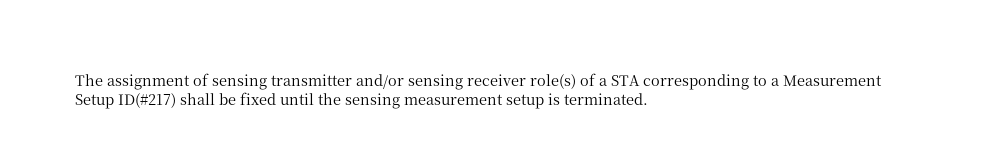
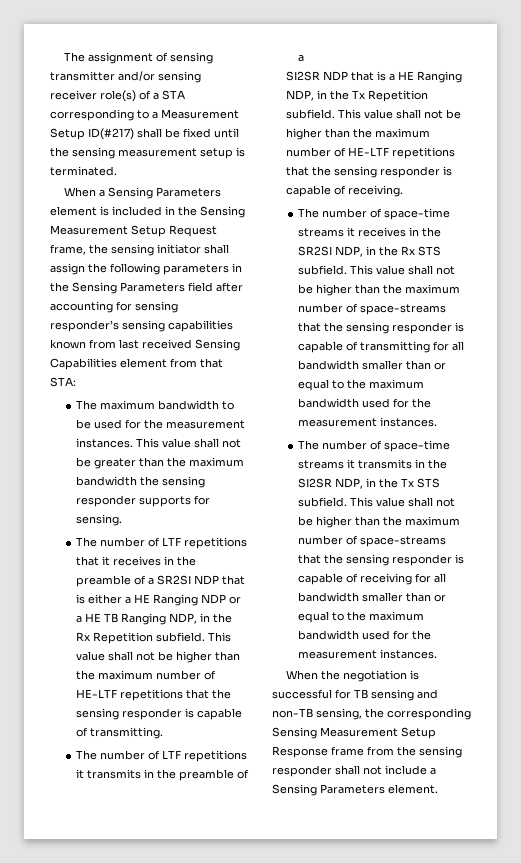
(648, 99) none -> [64,187,222,199] [50,206,245,218] [50,225,217,237] [50,244,229,256] [50,263,242,275] [50,282,243,294] [50,301,178,313] [50,320,233,332] [50,339,240,351] [50,358,223,370] [50,377,76,387] [76,400,235,410] [76,419,246,429] [76,438,242,448] [76,457,245,469] [76,476,206,488] [76,495,211,507] [76,514,123,526] [76,537,248,549] [76,556,197,566] [76,575,246,587] [76,594,242,606] [76,613,233,625] [76,632,232,644] [76,651,241,663] [76,670,217,680] [76,689,232,701] [76,708,243,720] [76,727,164,739] [76,750,248,762] [76,769,250,781] [298,55,305,62] [285,71,462,83] [285,90,428,102] [285,109,461,119] [285,128,430,140] [285,147,455,159] [285,166,452,178] [285,185,403,197] [298,208,451,220] [298,227,442,237] [298,246,442,257] [298,265,456,275] [298,284,461,296] [298,303,447,315] [298,322,465,334] [298,341,465,353] [298,360,447,370] [298,379,425,391] [298,398,432,408] [298,417,438,427] [298,440,451,452] [298,459,448,469] [298,478,441,489] [298,497,456,507] [298,516,461,528] [298,535,447,547] [298,554,465,566] [298,573,447,585] [298,592,447,602] [298,611,425,623] [298,630,432,640] [298,649,438,659] [286,670,420,682] [272,689,438,701] [272,708,471,720] [272,727,436,739] [272,746,462,758] [272,765,436,777] [272,784,438,796] // When a Sensing Parameters element is included in the Sensing Measurement Setup Request frame, the sensing initiator shall assign the following parameters in the Sensing Parameters field after accounting for sensing responder’s sensing capabilities known from last received Sensing Capabilities element from that STA: // The maximum bandwidth to be used for the measurement instances. This value shall not be greater than the maximum bandwidth the sensing responder supports for sensing. // The number of LTF repetitions that it receives in the preamble of a SR2SI NDP that is either a HE Ranging NDP or a HE TB Ranging NDP, in the Rx Repetition subfield. This value shall not be higher than the maximum number of HE-LTF repetitions that the sensing responder is capable of transmitting. // The number of LTF repetitions it transmits in the preamble of a // SI2SR NDP that is a HE Ranging NDP, in the Tx Repetition subfield. This value shall not be higher than the maximum number of HE-LTF repetitions that the sensing responder is capable of receiving. // The number of space-time streams it receives in the SR2SI NDP, in the Rx STS subfield. This value shall not be higher than the maximum number of space-streams that the sensing responder is capable of transmitting for all bandwidth smaller than or equal to the maximum bandwidth used for the measurement instances. // The number of space-time streams it transmits in the SI2SR NDP, in the Tx STS subfield. This value shall not be higher than the maximum number of space-streams that the sensing responder is capable of receiving for all bandwidth smaller than or equal to the maximum bandwidth used for the measurement instances. // When the negotiation is successful for TB sensing and non-TB sensing, the corresponding Sensing Measurement Setup Response frame from the sensing responder shall not include a Sensing Parameters element.

